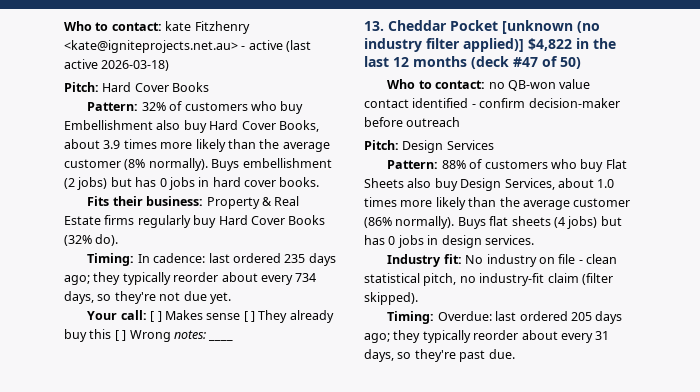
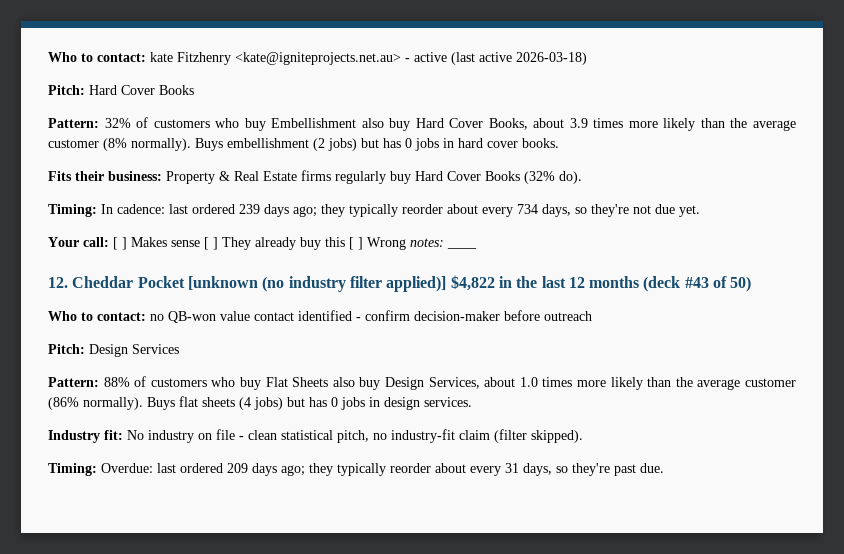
[284,254,306,263] 235 -> [239,204,260,214] 239
[364,21,384,31] 13. -> [48,277,68,288] 12.
[513,57,538,67] #47 -> [684,277,709,288] #43
[570,312,592,321] 205 -> [227,463,248,473] 209

